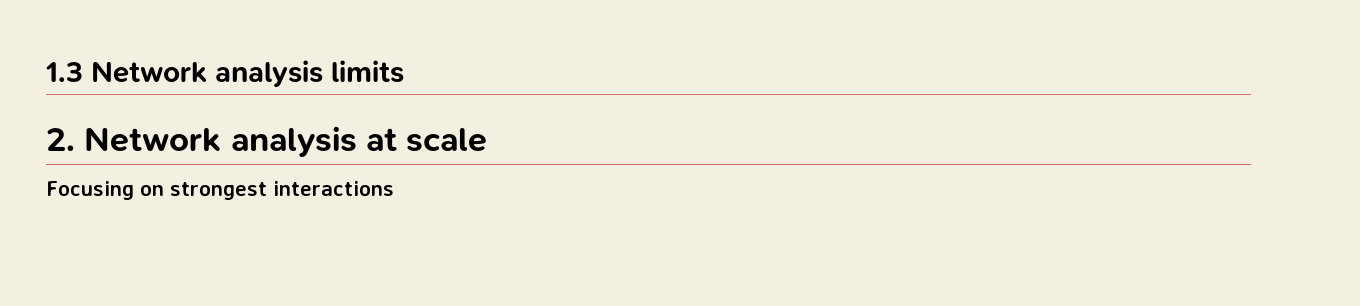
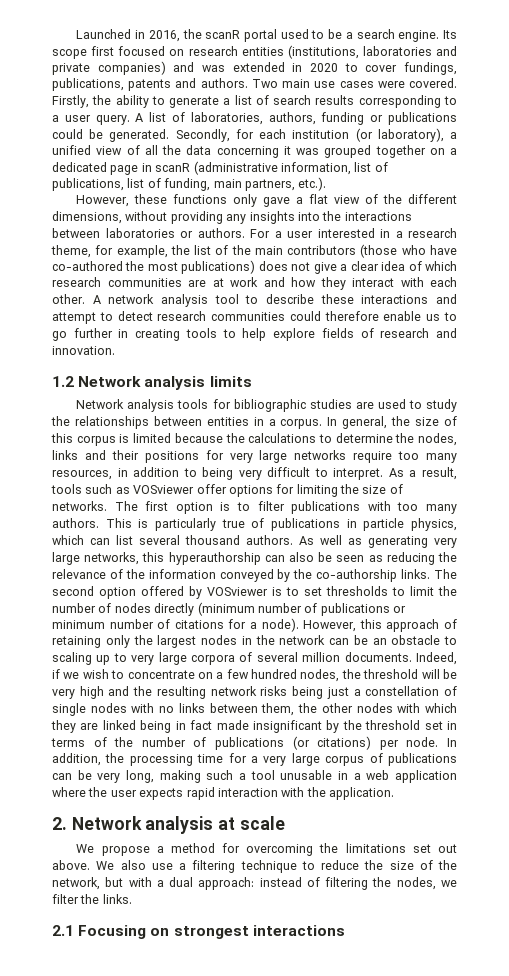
[45,60,404,87] 1.3 Network analysis limits -> [76,29,458,42] [52,45,457,59] [52,61,457,75] [52,78,458,91] [52,95,457,108] [52,112,458,125] [52,128,458,142] [52,145,457,158] [52,161,388,175] [52,177,327,191] [76,194,457,207] [52,211,412,224] [52,228,457,238] [51,244,457,258] [52,260,457,274] [52,277,457,290] [52,294,458,307] [52,311,457,324] [52,328,458,341] [52,346,115,355] [52,376,252,390] [76,399,458,412] [51,416,458,429] [51,433,457,446] [52,450,457,463] [52,467,458,480] [51,484,403,497] [52,501,457,514] [52,518,458,531] [52,535,457,548] [52,552,457,565] [52,569,458,582] [52,586,457,599] [52,602,406,616] [52,618,457,632] [52,635,457,648] [52,652,457,665] [52,669,457,682] [52,686,458,699] [52,703,458,716] [51,720,458,733] [51,736,458,750] [52,753,457,766] [52,770,458,783] [52,787,394,800] Launched in 2016, the scanR portal used to be a search engine. Its scope first focused on research entities (institutions, laboratories and private companies) and was extended in 2020 to cover fundings, publications, patents and authors. Two main use cases were covered. Firstly, the ability to generate a list of search results corresponding to a user query. A list of laboratories, authors, funding or publications could be generated. Secondly, for each institution (or laboratory), a unified view of all the data concerning it was grouped together on a dedicated page in scanR (administrative information, list of publications, list of funding, main partners, etc.). // However, these functions only gave a flat view of the different dimensions, without providing any insights into the interactions between laboratories or authors. For a user interested in a research theme, for example, the list of the main contributors (those who have co-authored the most publications) does not give a clear idea of which research communities are at work and how they interact with each other. A network analysis tool to describe these interactions and attempt to detect research communities could therefore enable us to go further in creating tools to help explore fields of research and innovation. // 1.2 Network analysis limits // Network analysis tools for bibliographic studies are used to study the relationships between entities in a corpus. In general, the size of this corpus is limited because the calculations to determine the nodes, links and their positions for very large networks require too many resources, in addition to being very difficult to interpret. As a result, tools such as VOSviewer offer options for limiting the size of networks. The first option is to filter publications with too many authors. This is particularly true of publications in particle physics, which can list several thousand authors. As well as generating very large networks, this hyperauthorship can also be seen as reducing the relevance of the information conveyed by the co-authorship links. The second option offered by VOSviewer is to set thresholds to limit the number of nodes directly (minimum number of publications or minimum number of citations for a node). However, this approach of retaining only the largest nodes in the network can be an obstacle to scaling up to very large corpora of several million documents. Indeed, if we wish to concentrate on a few hundred nodes, the threshold will be very high and the resulting network risks being just a constellation of single nodes with no links between them, the other nodes with which they are linked being in fact made insignificant by the threshold set in terms of the number of publications (or citations) per node. In addition, the processing time for a very large corpus of publications can be very long, making such a tool unusable in a web application where the user expects rapid interaction with the application.
(488, 140) none -> [76,843,457,856] [52,860,457,873] [52,877,457,890] [52,894,132,904] [52,925,74,936] We propose a method for overcoming the limitations set out above. We also use a filtering technique to reduce the size of the network, but with a dual approach: instead of filtering the nodes, we filter the links. // 2.1

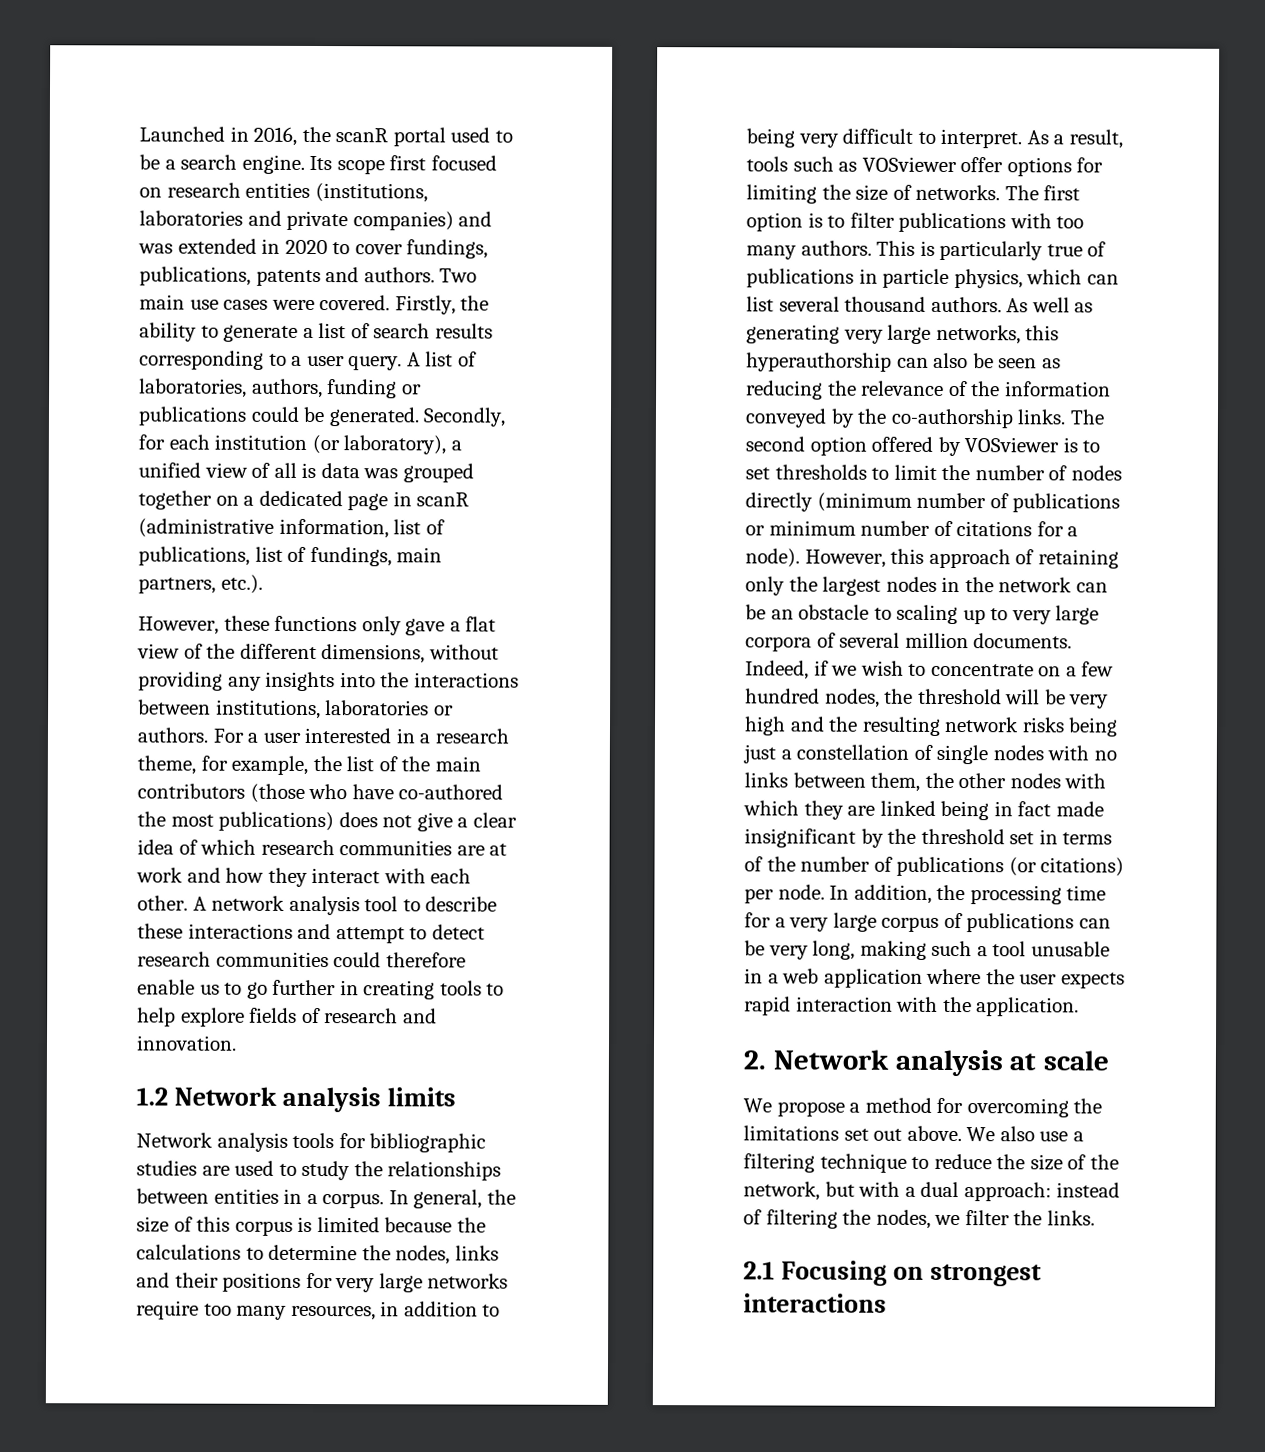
[162,145,291,158] the data concerning it -> [301,462,360,479] is data
[164,178,211,191] funding, -> [309,546,392,567] fundings,
(100, 233) none -> [215,699,321,720] institutions,

